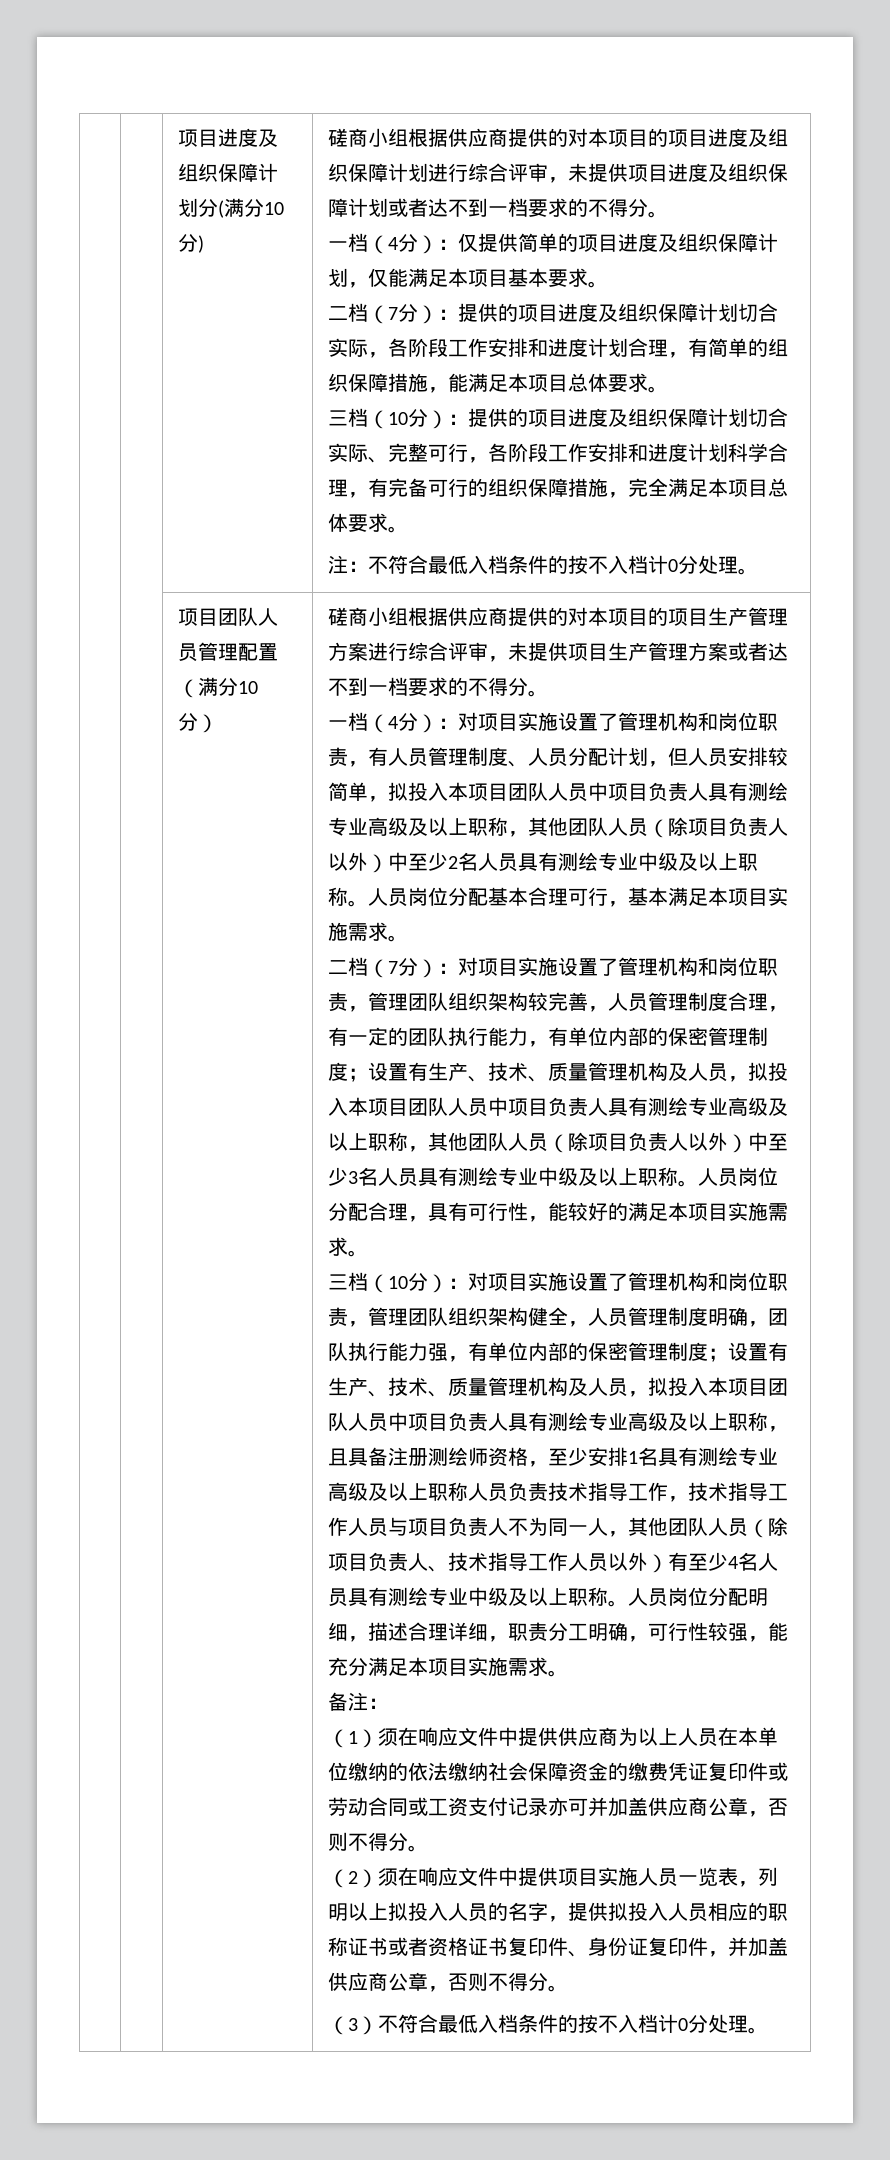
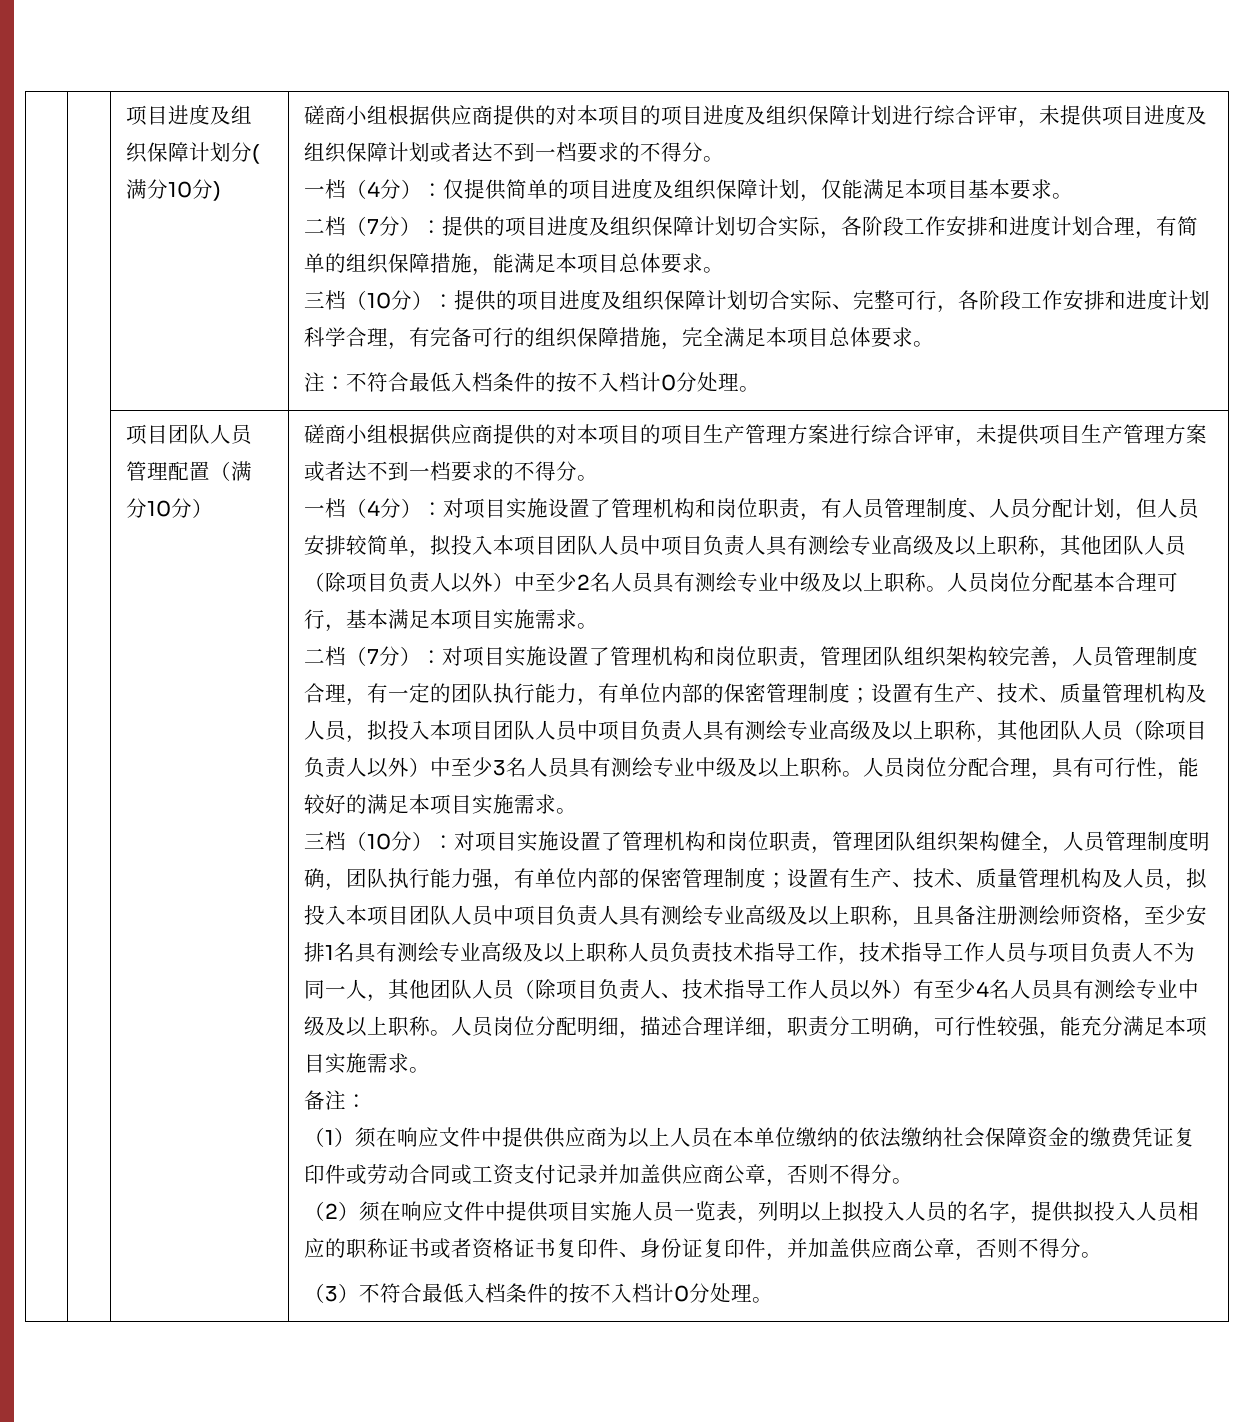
[547,1797,588,1816] 亦可 -> (599, 1174) none

